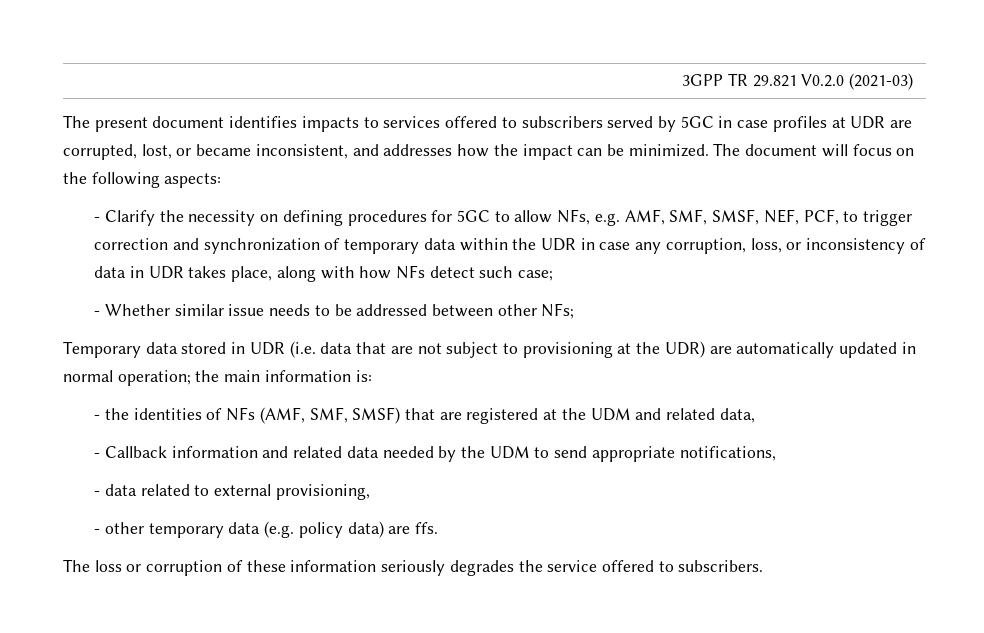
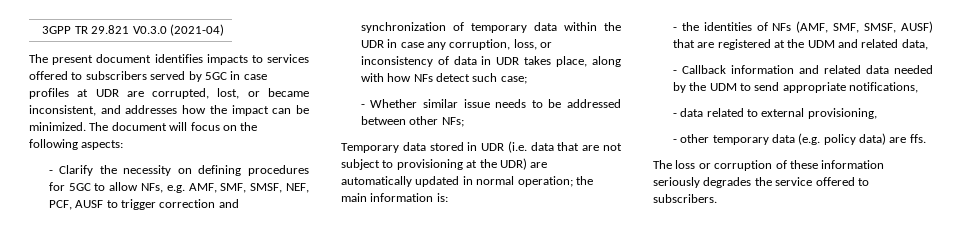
[801,73,914,90] V0.2.0 (2021-03) -> [132,24,224,36] V0.3.0 (2021-04)
(839, 217) none -> [75,200,104,208] AUSF
[352,407,401,424] SMSF) -> [864,21,933,33] SMSF, AUSF)

